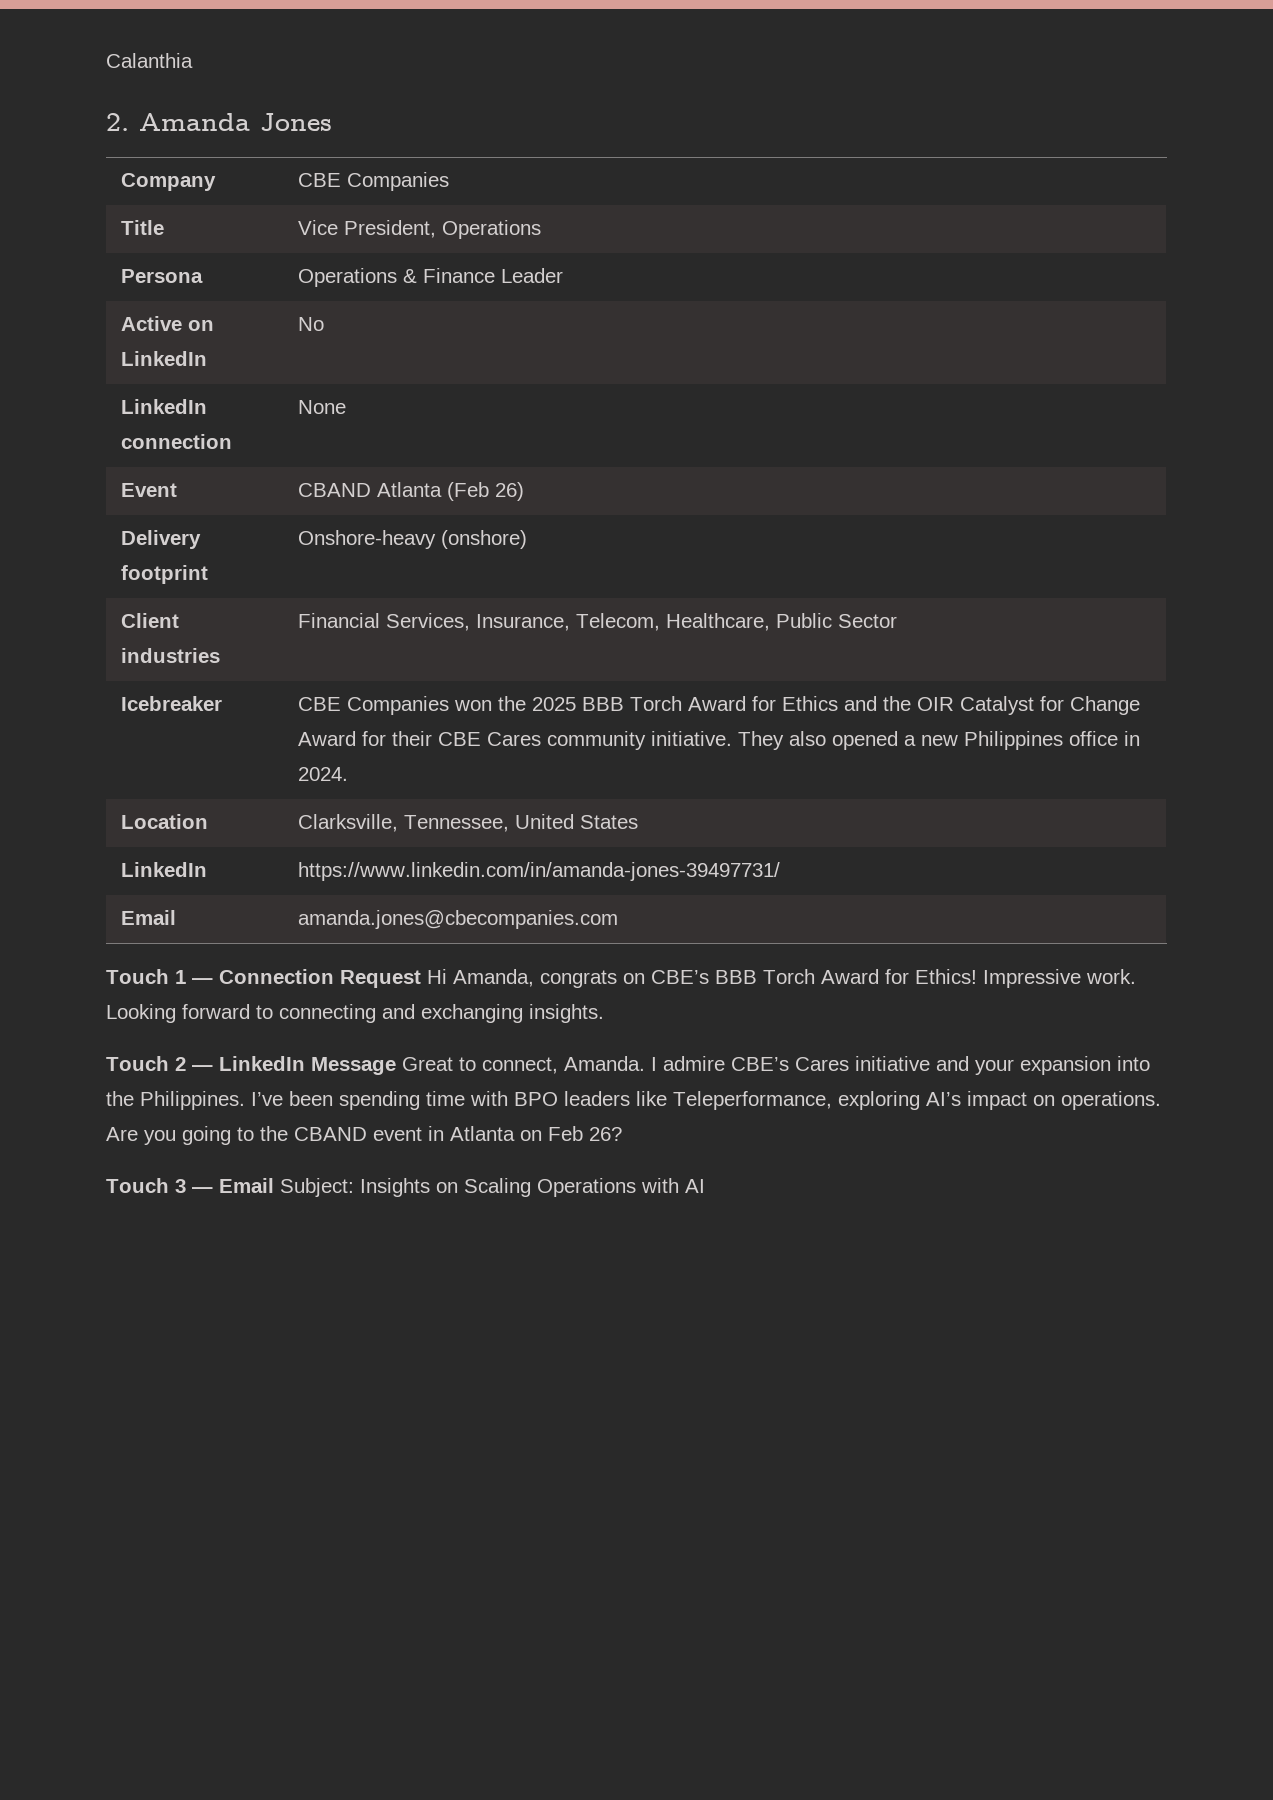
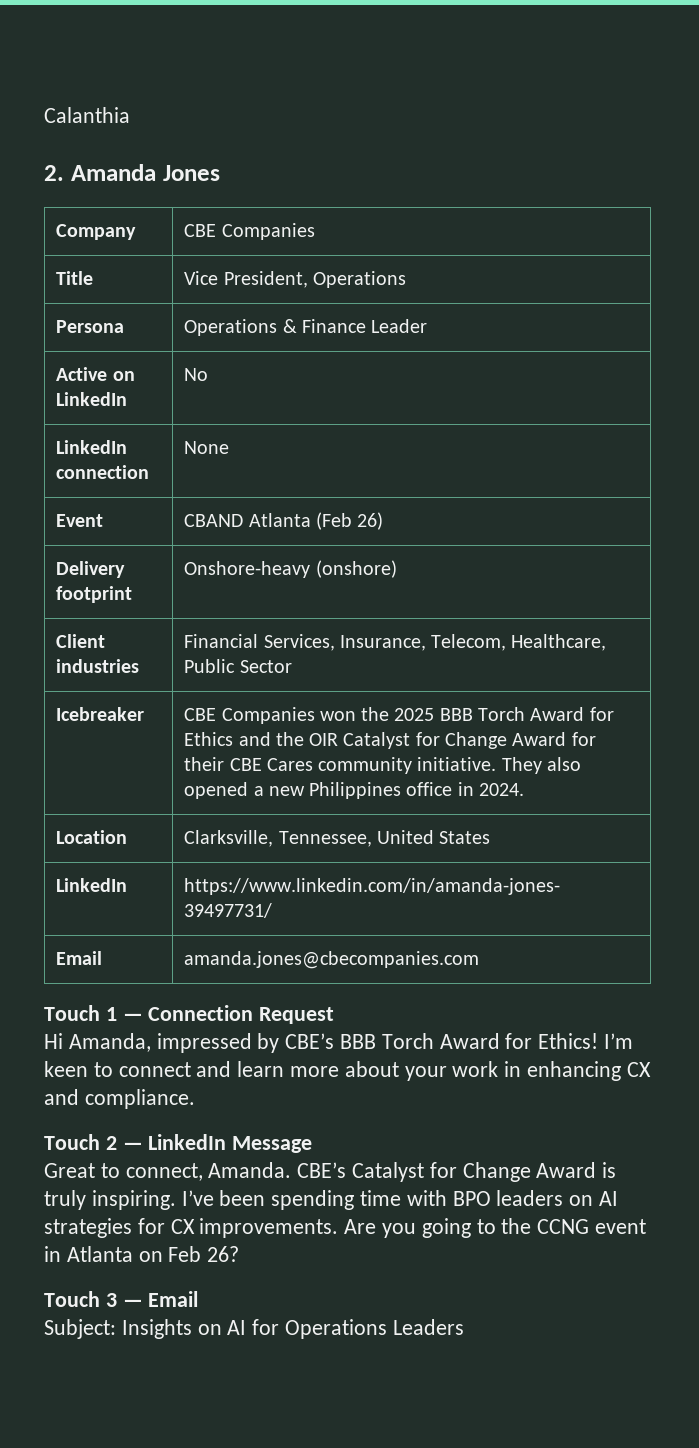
(421, 979) none -> (335, 1015) //
[540,970,645,988] congrats on -> [156,1033,280,1053] impressed by
[983,969,1136,988] [106,1004,604,1023] Impressive work. Looking forward to connecting and exchanging insights. -> [604,1033,634,1049] [44,1061,651,1081] [44,1089,195,1109] I’m keen to connect and learn more about your work in enhancing CX and compliance.
(396, 1066) none -> (313, 1144) //
[651,1056,1150,1075] [106,1091,245,1110] I admire CBE’s Cares initiative and your expansion into the Philippines. -> [297,1162,617,1182] [44,1190,176,1210] CBE’s Catalyst for Change Award is truly inspiring.
[636,1091,1161,1110] like Teleperformance, exploring AI’s impact on operations. -> [569,1191,619,1206] [44,1218,339,1238] on AI strategies for CX improvements.
[294,1127,367,1141] CBAND -> [537,1219,590,1234] CCNG
(274, 1185) none -> (199, 1299) //
[464,1178,705,1197] Scaling Operations with AI -> [227,1319,464,1339] AI for Operations Leaders

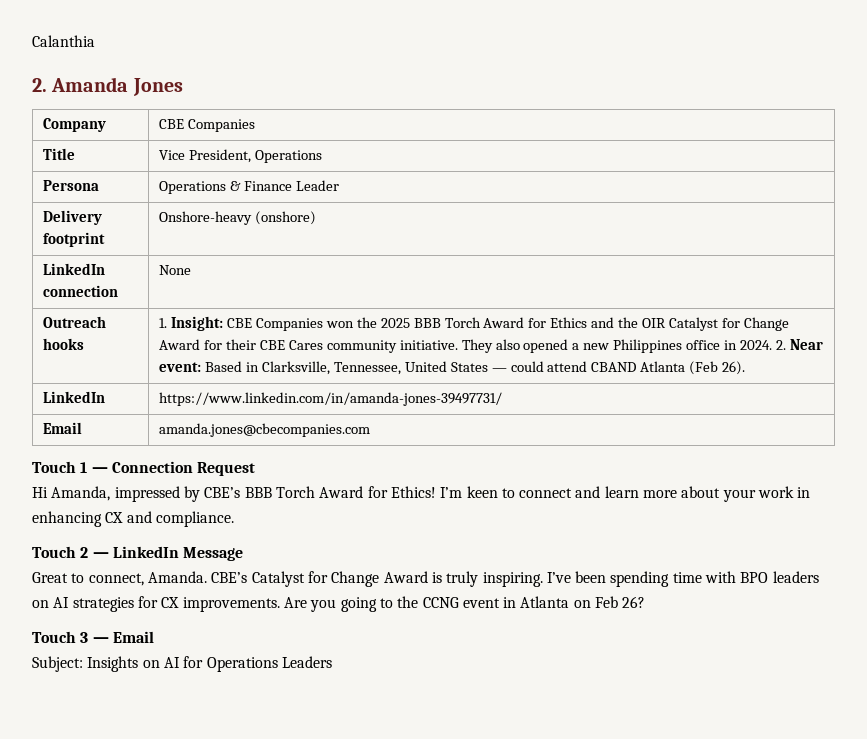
[56,367,135,381] [56,392,128,406] [184,368,209,381] Active on LinkedIn | No -> [43,210,103,225] [43,232,106,247] [159,211,317,225] Delivery footprint | Onshore-heavy (onshore)
[56,514,104,527] [184,512,384,530] [56,561,126,578] [56,586,133,603] [184,560,397,578] [56,634,106,648] [56,659,140,673] [184,634,607,651] [184,659,292,673] [56,707,145,721] Event | CBAND Atlanta (Feb 26) // Delivery footprint | Onshore-heavy (onshore) // Client industries | Financial Services, Insurance, Telecom, Healthcare, Public Sector // Icebreaker | -> [43,316,107,328] [43,338,85,350] [159,316,224,331] Outreach hooks | 1. Insight:
[56,830,128,844] // Location | -> [775,339,823,350] [159,361,260,372] 2. Near event: Based in
(491, 837) none -> [491,361,746,375] — could attend CBAND Atlanta (Feb 26).

